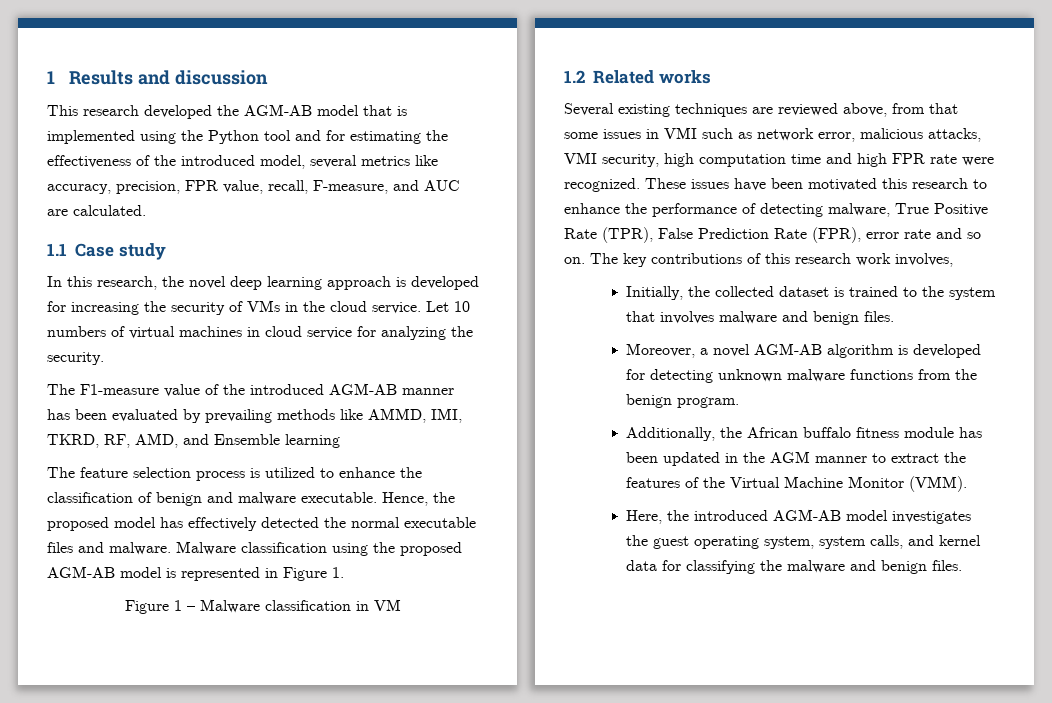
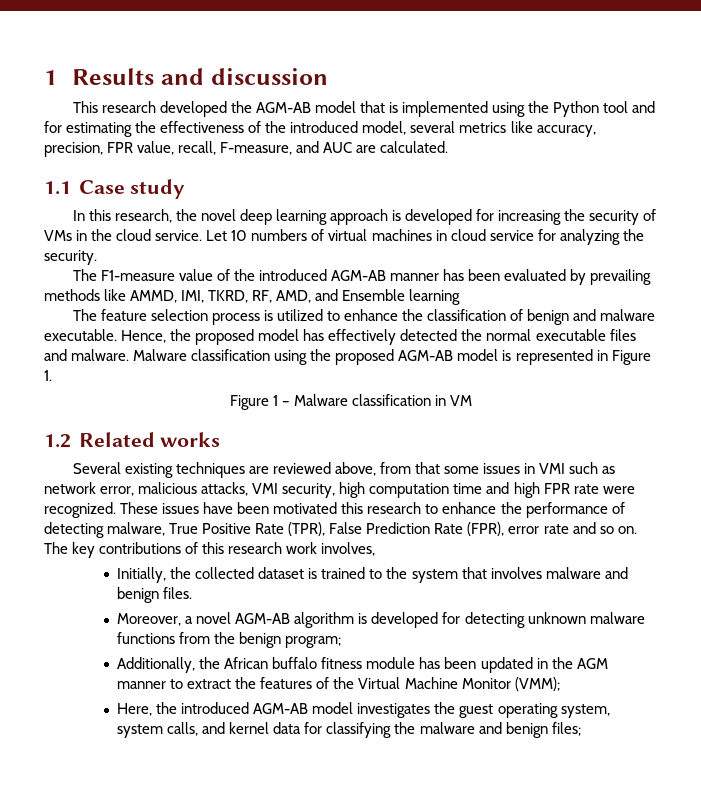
[676,397,739,408] program. -> [285,636,342,648] program;
[908,476,967,492] (VMM). -> [514,677,560,691] (VMM);
[931,560,962,571] files. -> [551,722,581,736] files;

